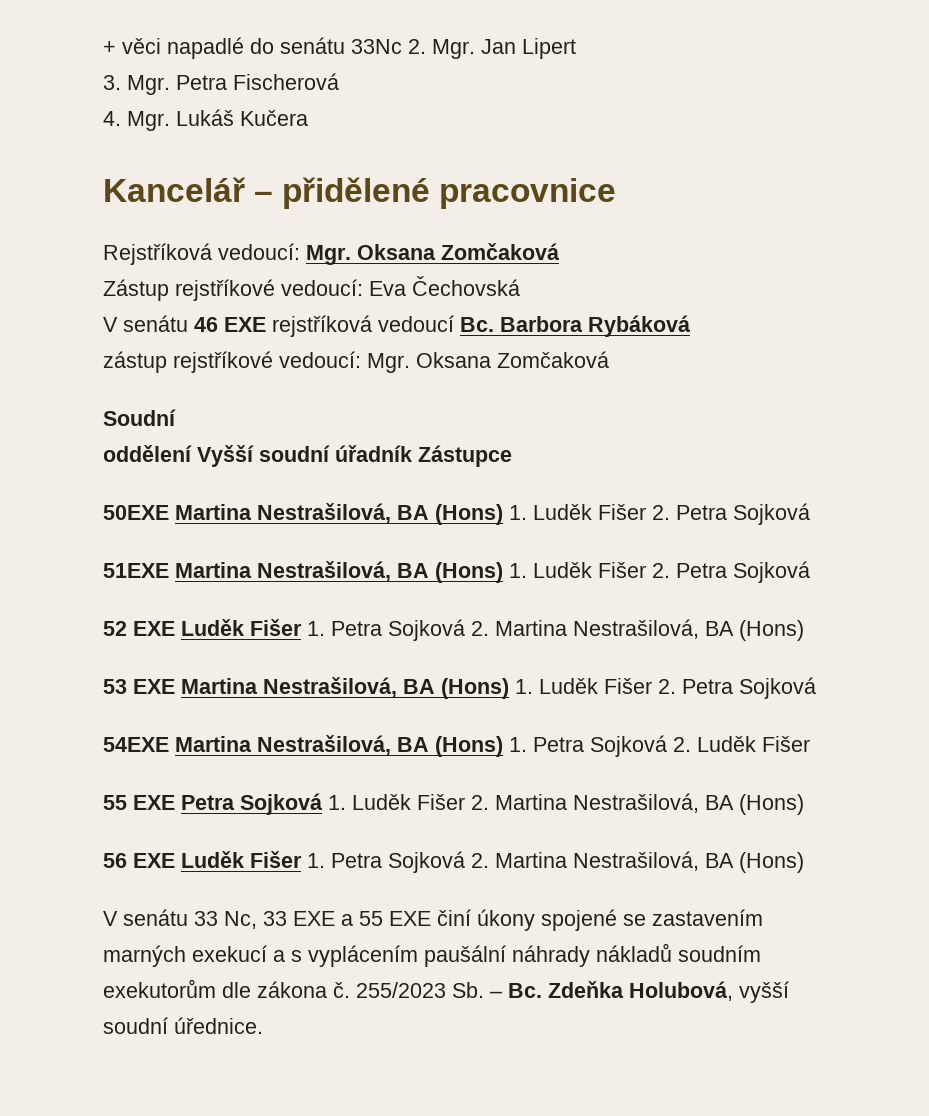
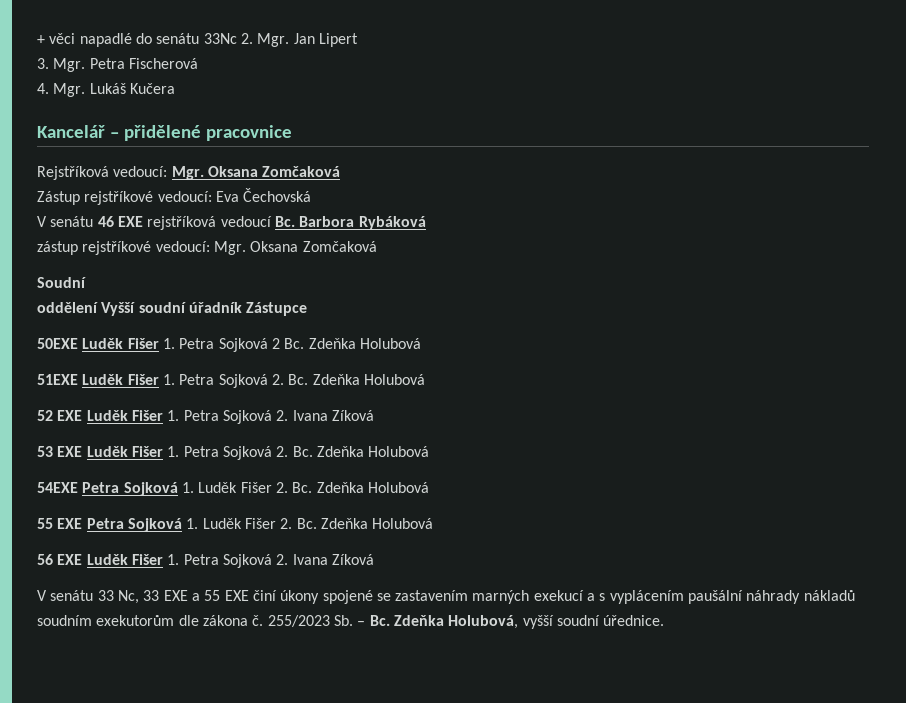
[175,503,810,525] [103,561,810,583] Martina Nestrašilová, BA (Hons) 1. Luděk Fišer 2. Petra Sojková // 51EXE Martina Nestrašilová, BA (Hons) 1. Luděk Fišer 2. Petra Sojková -> [82,338,421,352] [37,374,425,388] Luděk Fišer 1. Petra Sojková 2 Bc. Zdeňka Holubová // 51EXE Luděk Fišer 1. Petra Sojková 2. Bc. Zdeňka Holubová
[495,619,804,641] [103,677,816,699] [103,735,810,757] Martina Nestrašilová, BA (Hons) // 53 EXE Martina Nestrašilová, BA (Hons) 1. Luděk Fišer 2. Petra Sojková // 54EXE Martina Nestrašilová, BA (Hons) 1. Petra Sojková 2. Luděk Fišer -> [292,410,374,421] [37,446,430,460] [37,482,429,496] Ivana Zíková // 53 EXE Luděk Fišer 1. Petra Sojková 2. Bc. Zdeňka Holubová // 54EXE Petra Sojková 1. Luděk Fišer 2. Bc. Zdeňka Holubová
[495,793,804,815] Martina Nestrašilová, BA (Hons) -> [296,518,434,529] Bc. Zdeňka Holubová
[495,851,804,873] Martina Nestrašilová, BA (Hons) -> [292,554,374,565] Ivana Zíková

